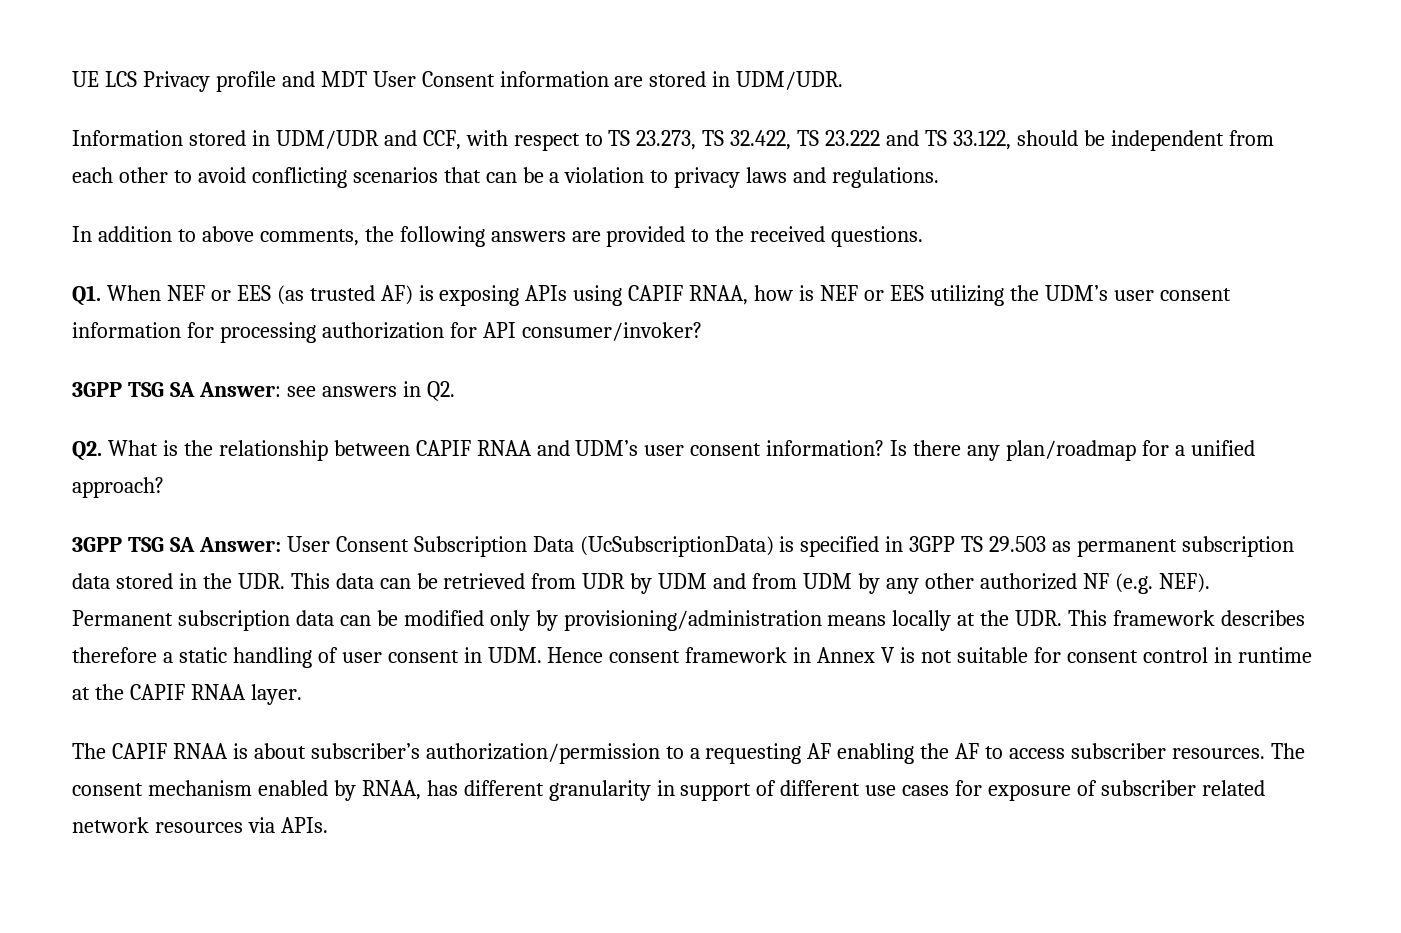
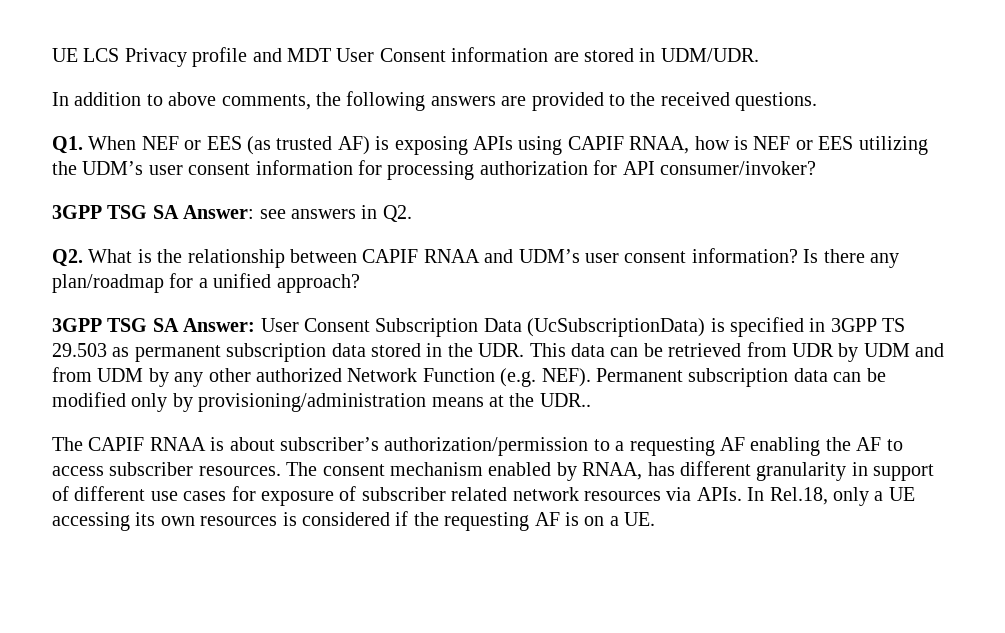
[72,130,1274,151] [72,167,940,188] // Information stored in UDM/UDR and CCF, with respect to TS 23.273, TS 32.422, TS 23.222 and TS 33.122, should be independent from each other to avoid conflicting scenarios that can be a violation to privacy laws and regulations. -> (759, 55) none
[1082,573,1109,589] NF -> [347,368,495,382] Network Function
[892,610,1306,631] [72,647,1312,668] [72,684,302,705] locally at the UDR. This framework describes therefore a static handling of user consent in UDM. Hence consent framework in Annex V is not suitable for consent control in runtime at the CAPIF RNAA layer. -> [489,393,591,407] at the UDR..
(328, 825) none -> [747,487,915,506] [52,511,656,531] In Rel.18, only a UE accessing its own resources is considered if the requesting AF is on a UE.

